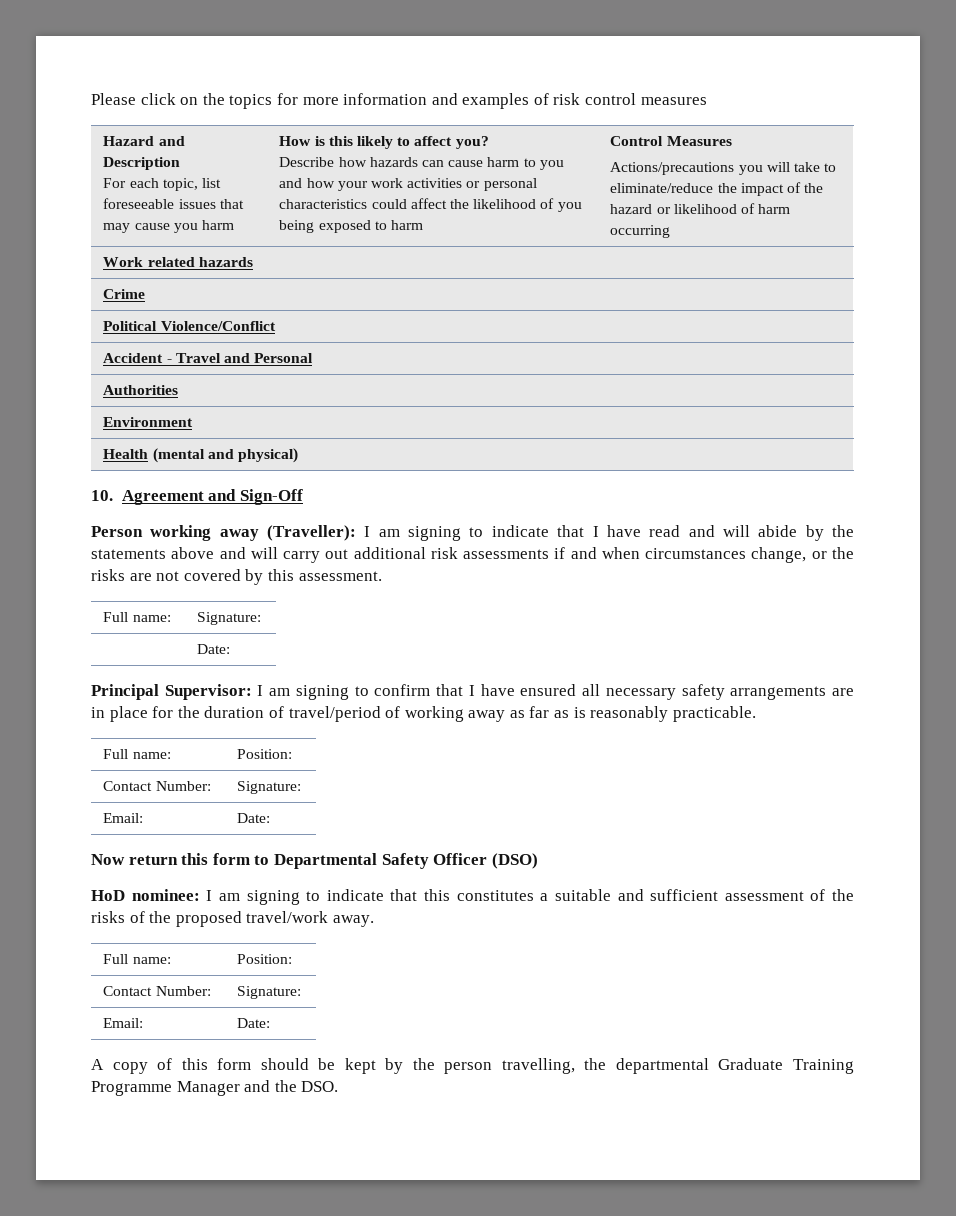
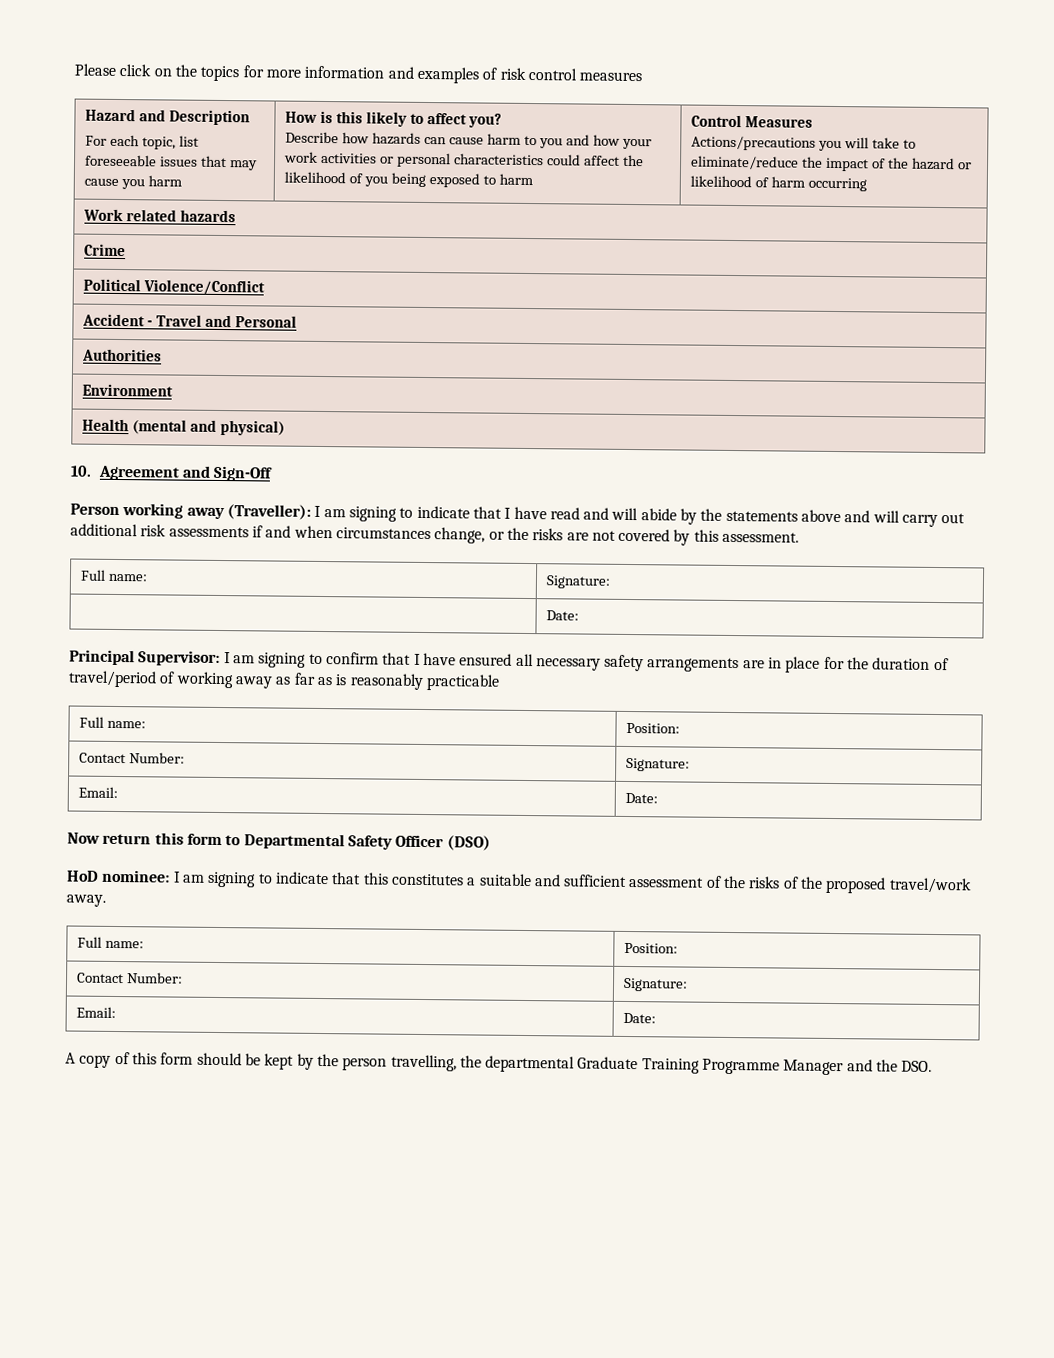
[672,706,756,722] practicable. -> [425,674,500,691] practicable

